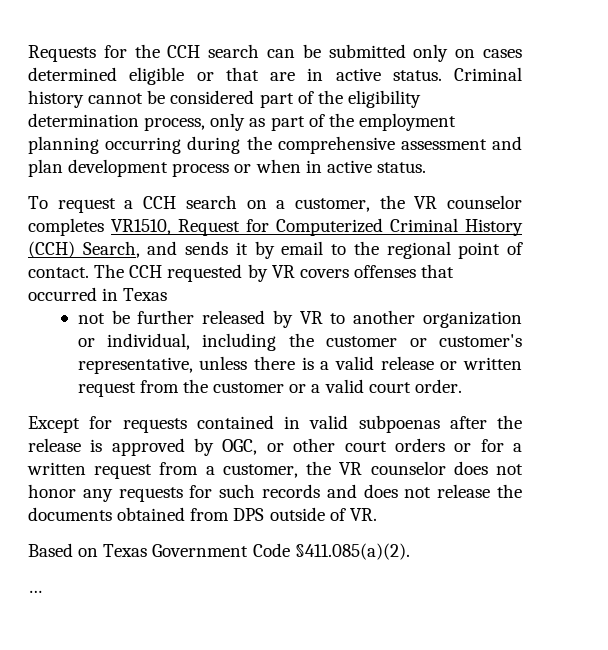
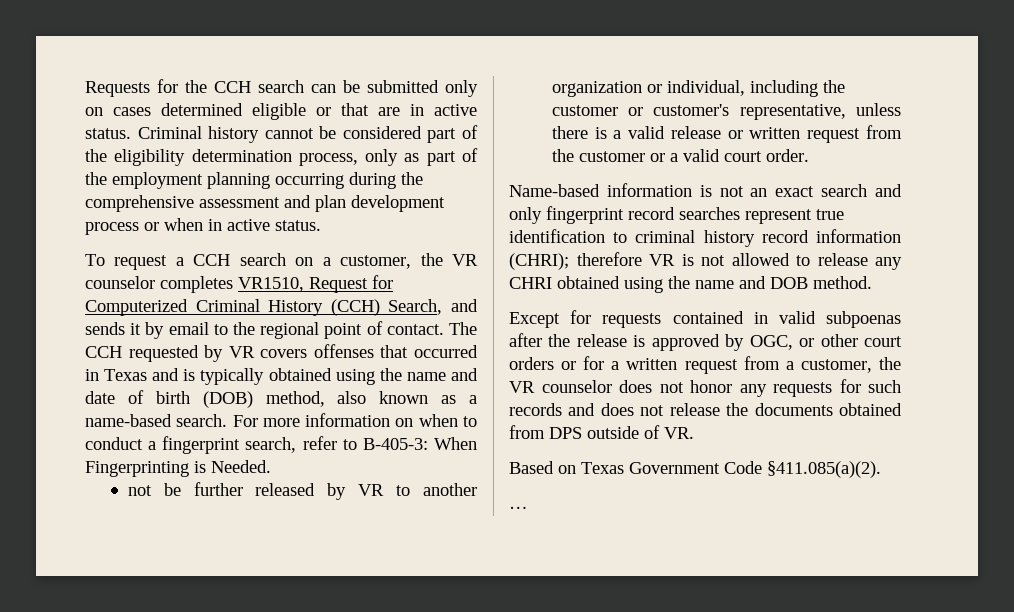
(168, 294) none -> [152,368,478,385] [85,390,477,408] [85,413,477,427] [85,436,478,454] [85,460,271,477] and is typically obtained using the name and date of birth (DOB) method, also known as a name-based search. For more information on when to conduct a fingerprint search, refer to B-405-3: When Fingerprinting is Needed.
(462, 386) none -> [509,183,902,197] [509,206,844,224] [509,229,901,247] [509,252,902,270] [509,276,872,293] // Name-based information is not an exact search and only fingerprint record searches represent true identification to criminal history record information (CHRI); therefore VR is not allowed to release any CHRI obtained using the name and DOB method.

